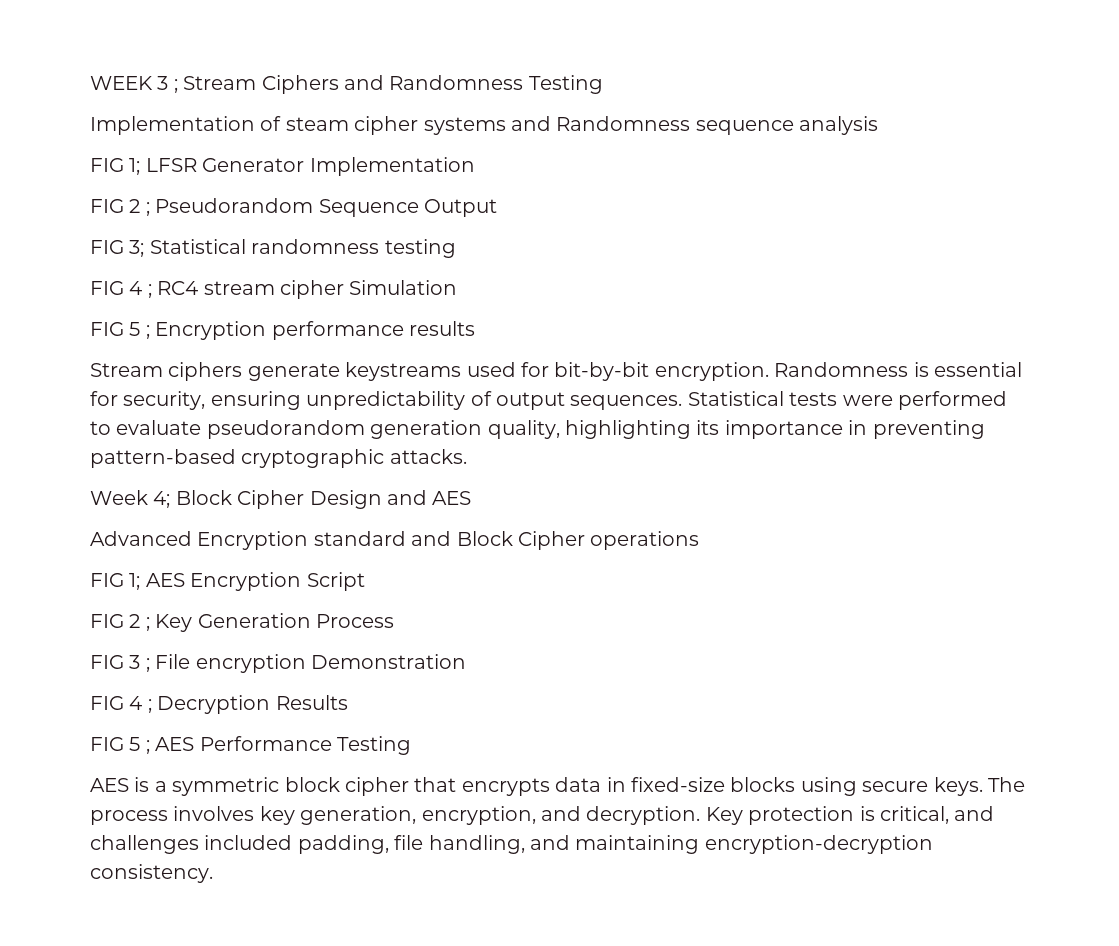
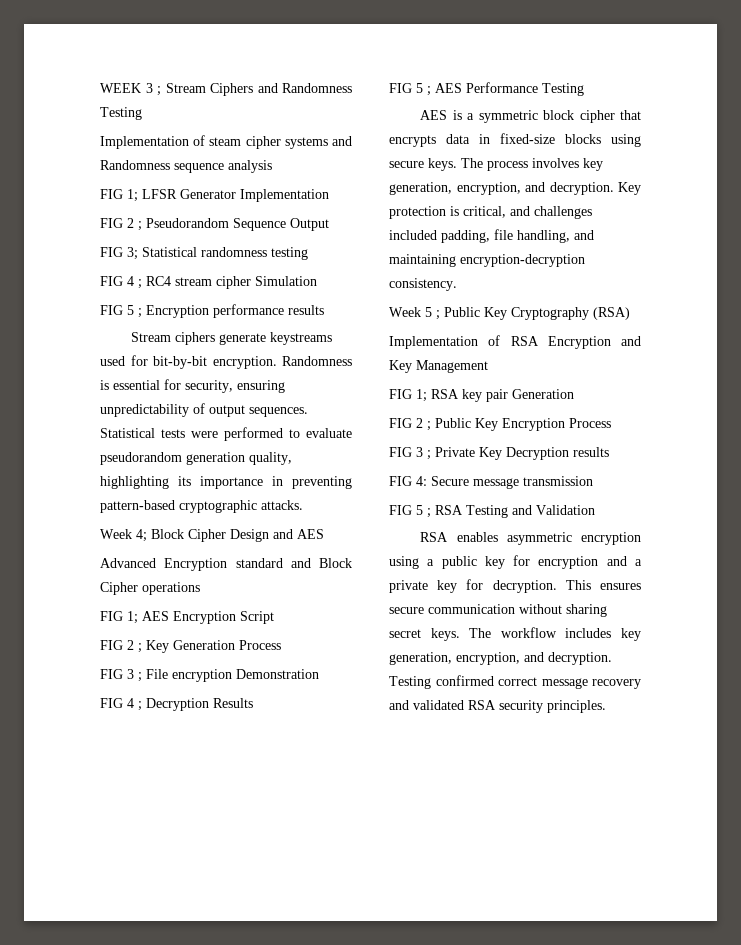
(213, 873) none -> [389,307,630,320] [389,335,641,349] [389,360,488,373] [389,389,574,402] [389,418,611,431] [389,447,609,460] [389,476,593,489] [389,505,595,518] [420,532,641,545] [389,555,642,569] [389,579,641,593] [389,604,607,617] [389,627,641,641] [389,652,612,665] [389,675,641,689] [389,700,606,713] // Week 5 ; Public Key Cryptography (RSA) // Implementation of RSA Encryption and Key Management // FIG 1; RSA key pair Generation // FIG 2 ; Public Key Encryption Process // FIG 3 ; Private Key Decryption results // FIG 4: Secure message transmission // FIG 5 ; RSA Testing and Validation // RSA enables asymmetric encryption using a public key for encryption and a private key for decryption. This ensures secure communication without sharing secret keys. The workflow includes key generation, encryption, and decryption. Testing confirmed correct message recovery and validated RSA security principles.

